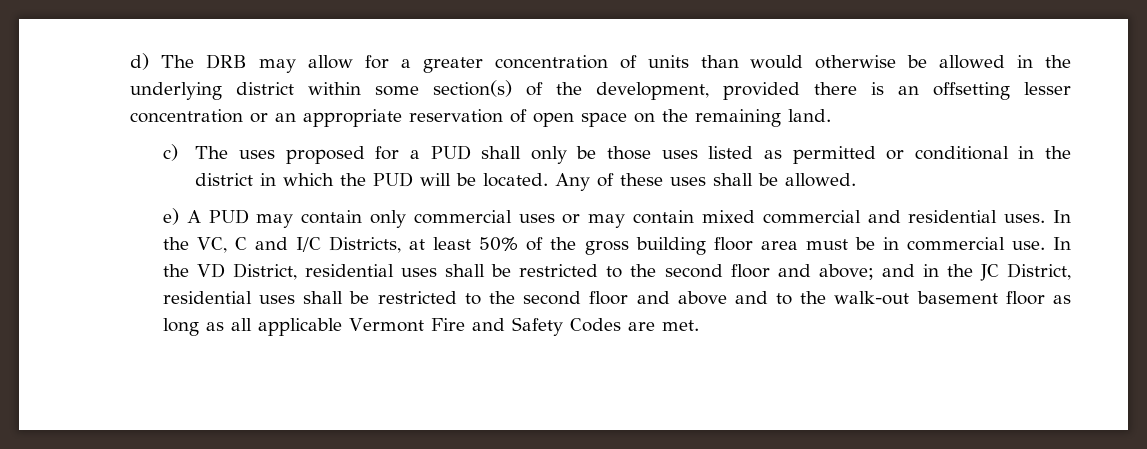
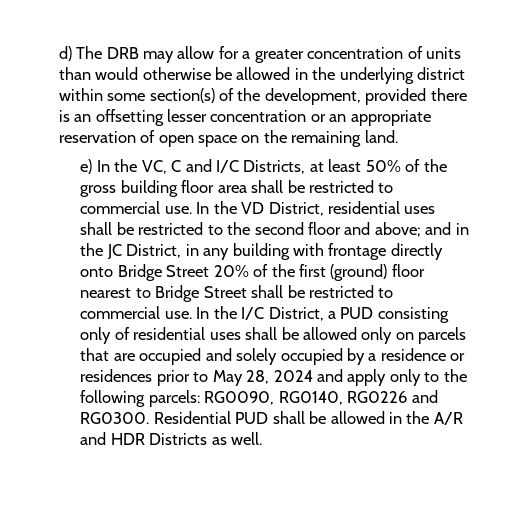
[162,144,1071,164] [195,172,857,191] [162,208,1046,228] c) The uses proposed for a PUD shall only be those uses listed as permitted or conditional in the district in which the PUD will be located. Any of these uses shall be allowed. // e) A PUD may contain only commercial uses or may contain mixed commercial and residential uses. -> [80,159,93,174] e)
[805,237,899,250] must be in -> [251,180,394,193] shall be restricted to
[162,291,1071,305] [162,317,699,336] residential uses shall be restricted to the second floor and above and to the walk-out basement floor as long as all applicable Vermont Fire and Safety Codes are met. -> [185,243,443,260] [80,264,425,281] [80,285,394,302] [80,306,449,323] [80,327,467,344] [80,348,466,365] [80,369,467,386] [80,390,438,407] [80,411,463,425] [80,432,263,445] in any building with frontage directly onto Bridge Street 20% of the first (ground) floor nearest to Bridge Street shall be restricted to commercial use. In the I/C District, a PUD consisting only of residential uses shall be allowed only on parcels that are occupied and solely occupied by a residence or residences prior to May 28, 2024 and apply only to the following parcels: RG0090, RG0140, RG0226 and RG0300. Residential PUD shall be allowed in the A/R and HDR Districts as well.

